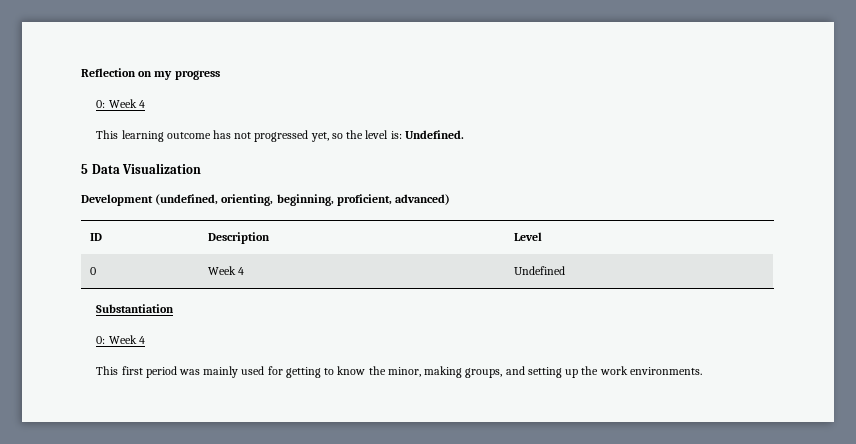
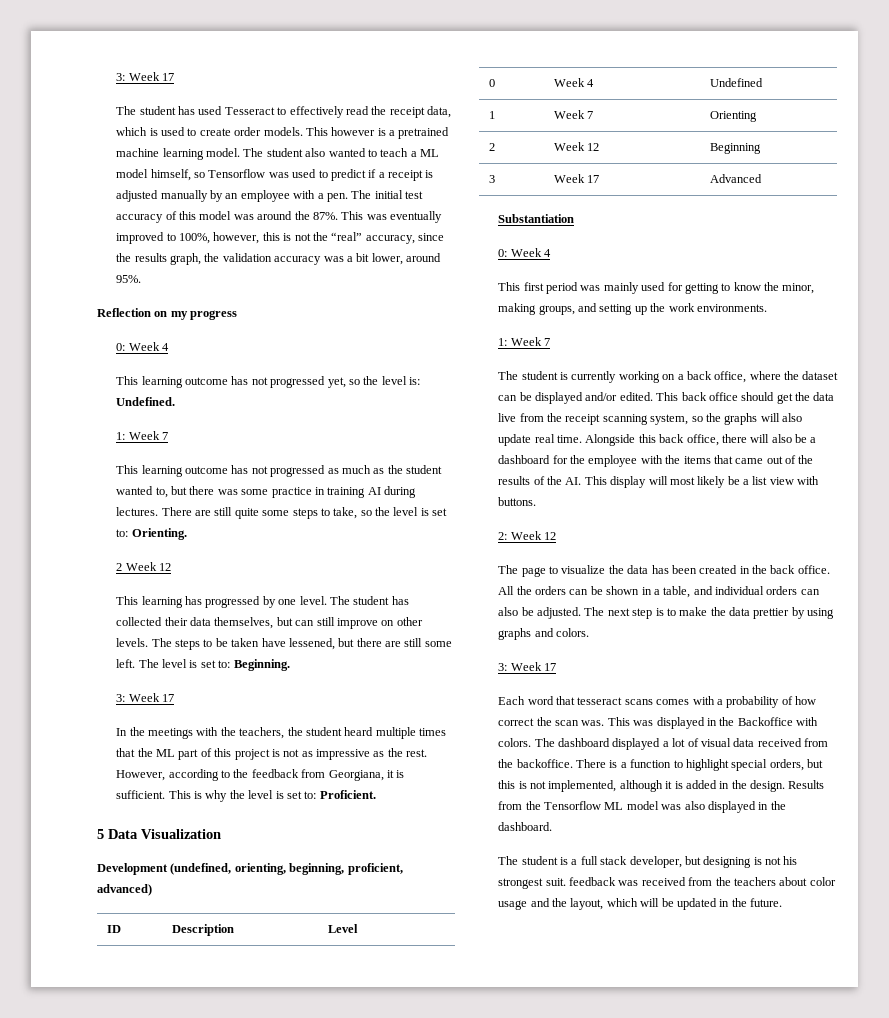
(81, 72) none -> [116,72,175,81] [116,106,452,118] [116,127,450,139] [116,148,440,160] [116,169,434,181] [116,190,424,202] [116,211,443,223] [116,232,445,244] [116,253,442,265] [116,275,142,283] 3: Week 17 // The student has used Tesseract to effectively read the receipt data, which is used to create order models. This however is a pretrained machine learning model. The student also wanted to teach a ML model himself, so Tensorflow was used to predict if a receipt is adjusted manually by an employee with a pen. The initial test accuracy of this model was around the 87%. This was eventually improved to 100%, however, this is not the “real” accuracy, since the results graph, the validation accuracy was a bit lower, around 95%. //
(464, 134) none -> [116,431,169,440] [116,465,443,477] [116,486,417,498] [116,507,448,519] [116,528,187,540] [116,562,172,571] [116,596,409,608] [116,617,423,629] [116,638,452,650] [116,659,290,671] [116,693,175,702] [116,727,447,739] [116,748,428,760] [116,769,405,781] [116,790,376,802] // 1: Week 7 // This learning outcome has not progressed as much as the student wanted to, but there was some practice in training AI during lectures. There are still quite some steps to take, so the level is set to: Orienting. // 2 Week 12 // This learning has progressed by one level. The student has collected their data themselves, but can still improve on other levels. The steps to be taken have lessened, but there are still some left. The level is set to: Beginning. // 3: Week 17 // In the meetings with the teachers, the student heard multiple times that the ML part of this project is not as impressive as the rest. However, according to the feedback from Georgiana, it is sufficient. This is why the level is set to: Proficient.
(566, 270) none -> [488,111,495,119] [553,110,594,119] [709,111,757,122] [488,143,495,151] [553,142,600,151] [709,143,761,154] [488,175,495,183] [553,174,600,183] [709,174,762,183] // 1 | Week 7 | Orienting // 2 | Week 12 | Beginning // 3 | Week 17 | Advanced
(702, 371) none -> [498,337,551,346] [498,371,839,383] [498,392,835,404] [498,413,803,425] [498,434,817,446] [498,455,814,467] [498,476,820,488] [498,497,537,506] [498,531,557,540] [498,565,830,577] [498,586,820,598] [498,607,835,619] [498,628,590,640] [498,662,557,671] [498,696,817,708] [498,717,819,729] [498,738,829,750] [498,759,824,771] [498,780,825,792] [498,801,786,813] [498,822,553,831] [498,856,798,868] [498,877,836,889] [498,898,783,910] // 1: Week 7 // The student is currently working on a back office, where the dataset can be displayed and/or edited. This back office should get the data live from the receipt scanning system, so the graphs will also update real time. Alongside this back office, there will also be a dashboard for the employee with the items that came out of the results of the AI. This display will most likely be a list view with buttons. // 2: Week 12 // The page to visualize the data has been created in the back office. All the orders can be shown in a table, and individual orders can also be adjusted. The next step is to make the data prettier by using graphs and colors. // 3: Week 17 // Each word that tesseract scans comes with a probability of how correct the scan was. This was displayed in the Backoffice with colors. The dashboard displayed a lot of visual data received from the backoffice. There is a function to highlight special orders, but this is not implemented, although it is added in the design. Results from the Tensorflow ML model was also displayed in the dashboard. // The student is a full stack developer, but designing is not his strongest suit. feedback was received from the teachers about color usage and the layout, which will be updated in the future.

